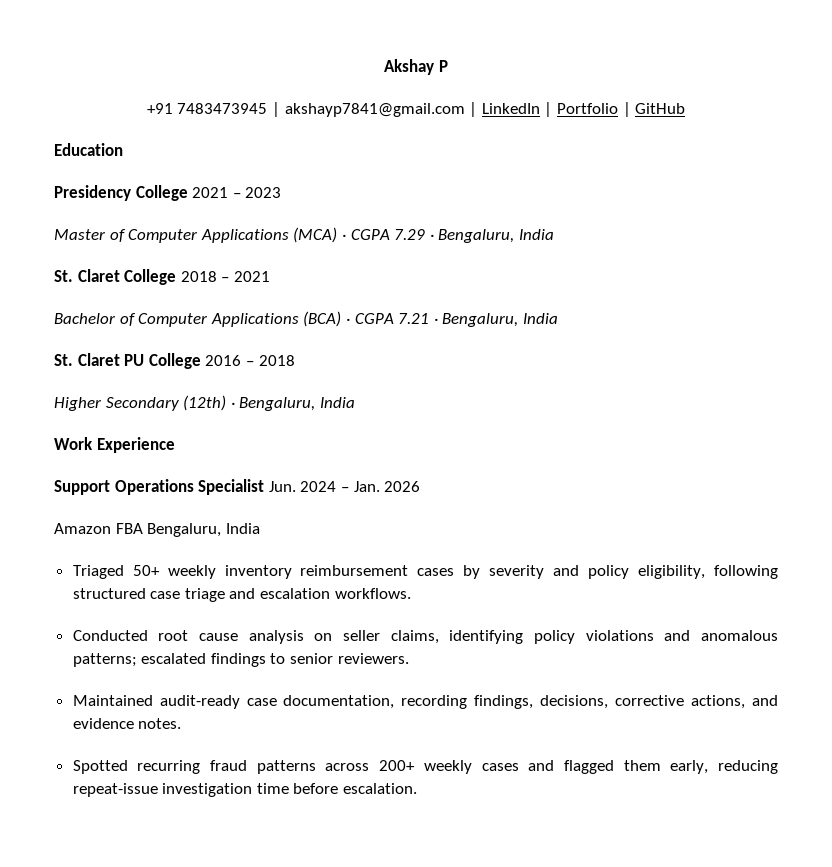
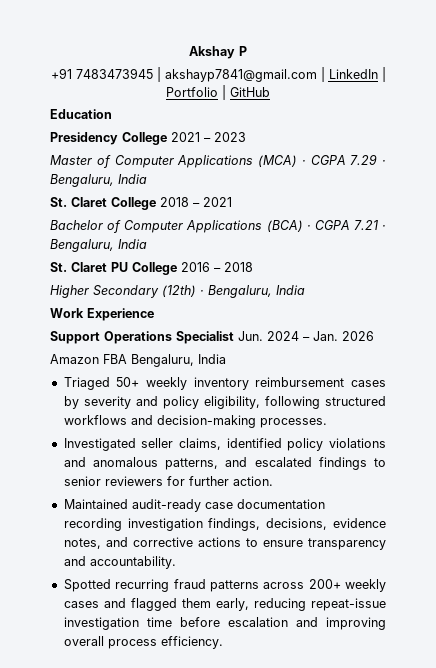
[150,588,411,602] [72,630,333,644] case triage and escalation workflows. // Conducted root cause analysis on -> [63,415,327,428] [63,438,136,451] workflows and decision-making processes. // Investigated
[449,630,524,644] identifying -> [226,438,282,448] identified
[72,653,137,667] patterns; -> [165,457,248,470] patterns, and
[337,653,409,664] reviewers. -> [104,476,273,486] reviewers for further action.
[283,695,778,709] [72,718,182,729] documentation, recording findings, decisions, corrective actions, and evidence notes. -> [236,499,325,509] [63,518,386,531] [63,537,386,550] [63,556,176,569] documentation recording investigation findings, decisions, evidence notes, and corrective actions to ensure transparency and accountability.
[343,783,418,794] escalation. -> [227,617,387,630] [63,636,223,649] escalation and improving overall process efficiency.

